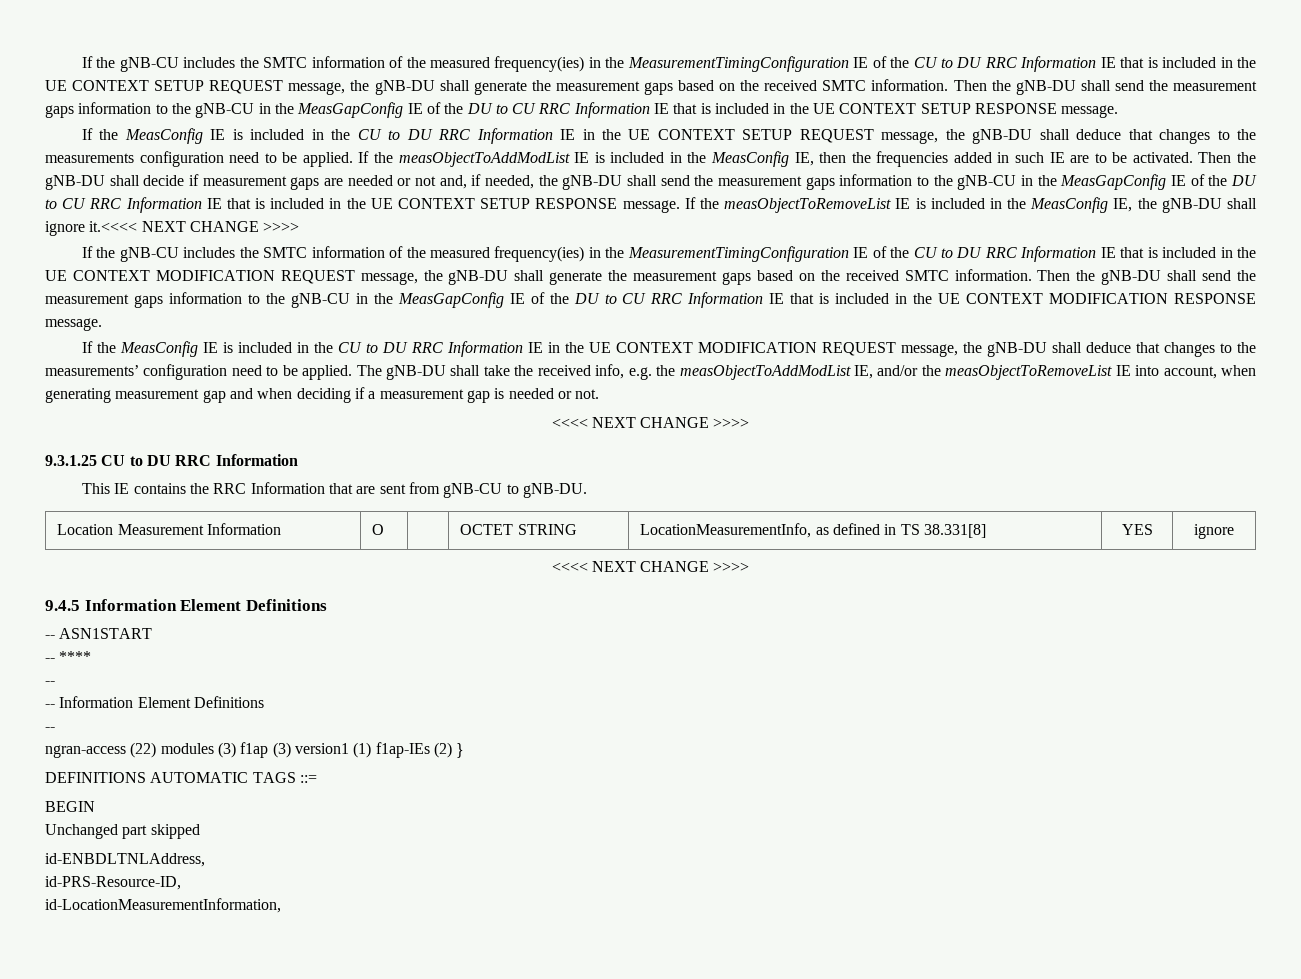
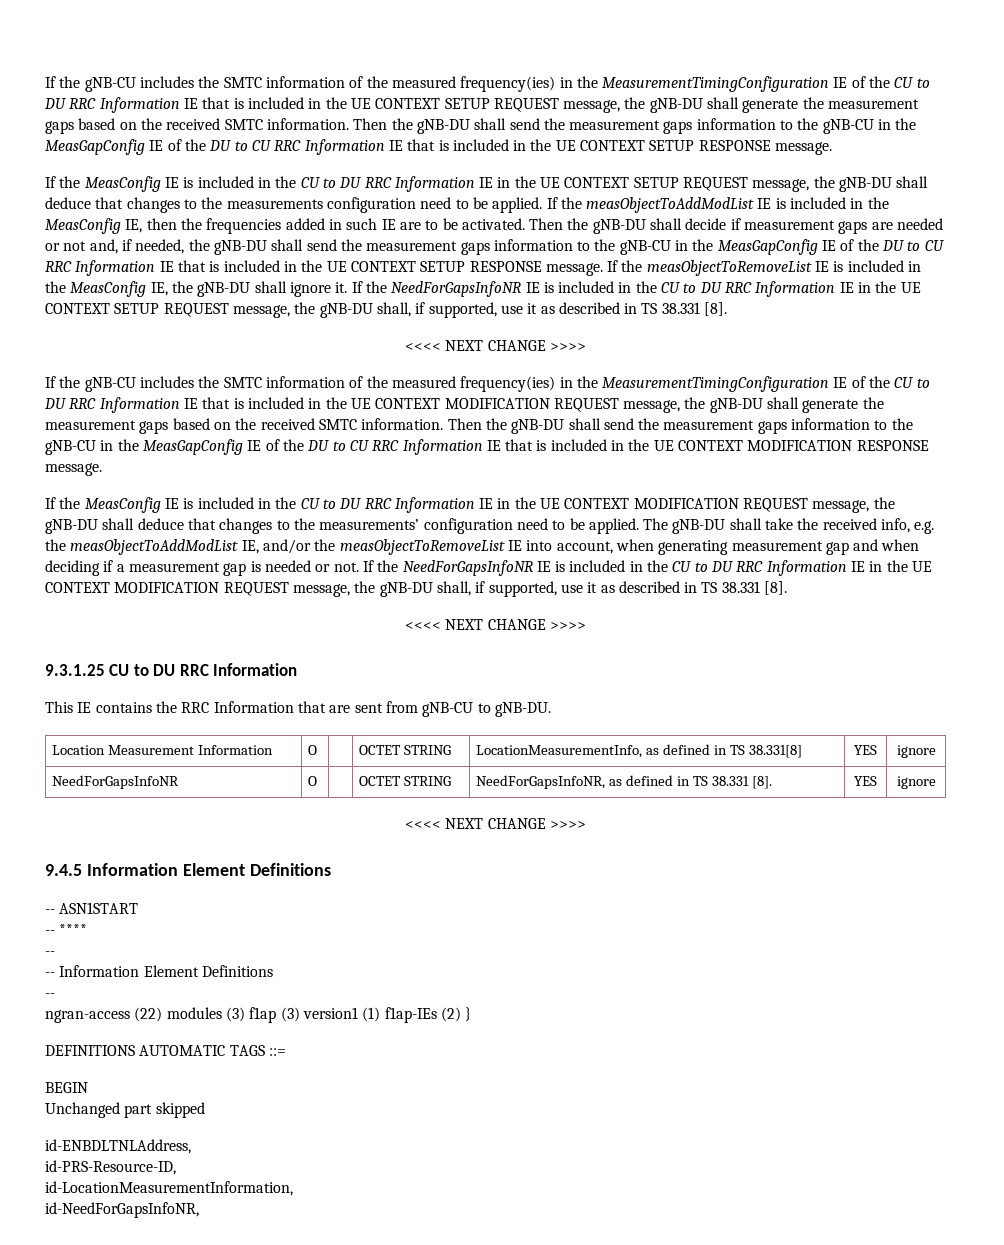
[89,221,138,232] it.<<<< -> [335,281,921,297] [45,302,728,318] [405,343,442,351] it. If the NeedForGapsInfoNR IE is included in the CU to DU RRC Information IE in the UE CONTEXT SETUP REQUEST message, the gNB-DU shall, if supported, use it as described in TS 38.331 [8]. // <<<<
(600, 394) none -> [362,560,933,576] [45,581,788,597] If the NeedForGapsInfoNR IE is included in the CU to DU RRC Information IE in the UE CONTEXT MODIFICATION REQUEST message, the gNB-DU shall, if supported, use it as described in TS 38.331 [8].
(1234, 531) none -> [52,775,180,789] [308,776,318,786] [359,776,452,786] [476,775,772,789] [854,776,877,786] [896,776,936,789] // NeedForGapsInfoNR | O | | OCTET STRING | NeedForGapsInfoNR, as defined in TS 38.331 [8]. | YES | ignore
(281, 905) none -> [45,1202,199,1218] // id-NeedForGapsInfoNR,

